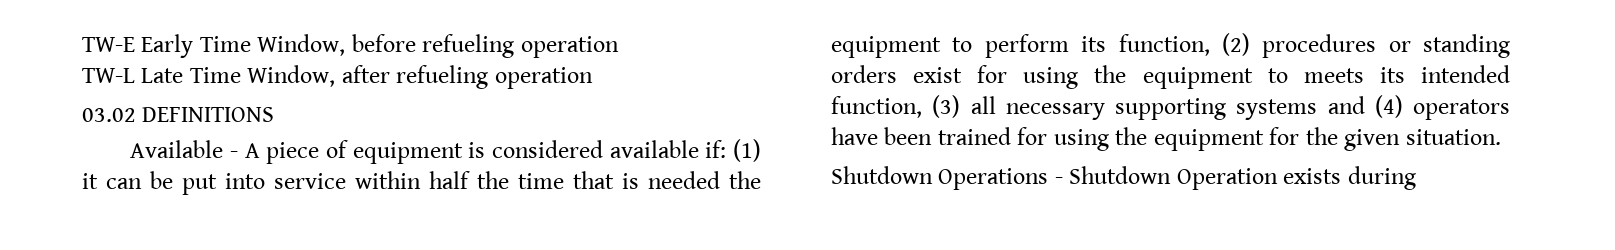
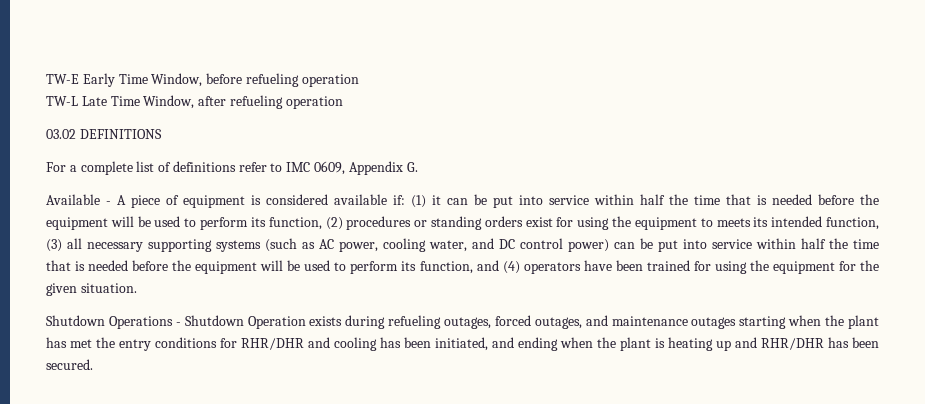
(275, 114) none -> [46,161,418,175] // For a complete list of definitions refer to IMC 0609, Appendix G.
[729,171,761,189] [831,36,941,58] the equipment -> [818,194,879,205] [46,216,181,230] before the equipment will be used
(1318, 109) none -> [265,238,879,252] [46,260,473,274] (such as AC power, cooling water, and DC control power) can be put into service within half the time that is needed before the equipment will be used to perform its function,
(1416, 178) none -> [388,315,879,329] [46,337,879,351] [46,359,93,370] refueling outages, forced outages, and maintenance outages starting when the plant has met the entry conditions for RHR/DHR and cooling has been initiated, and ending when the plant is heating up and RHR/DHR has been secured.

